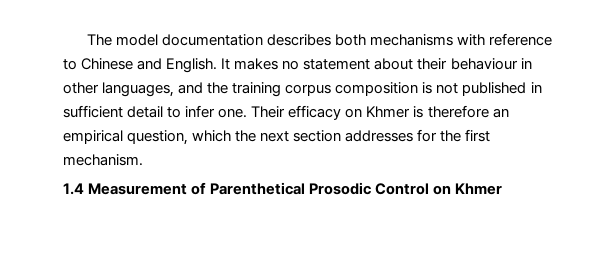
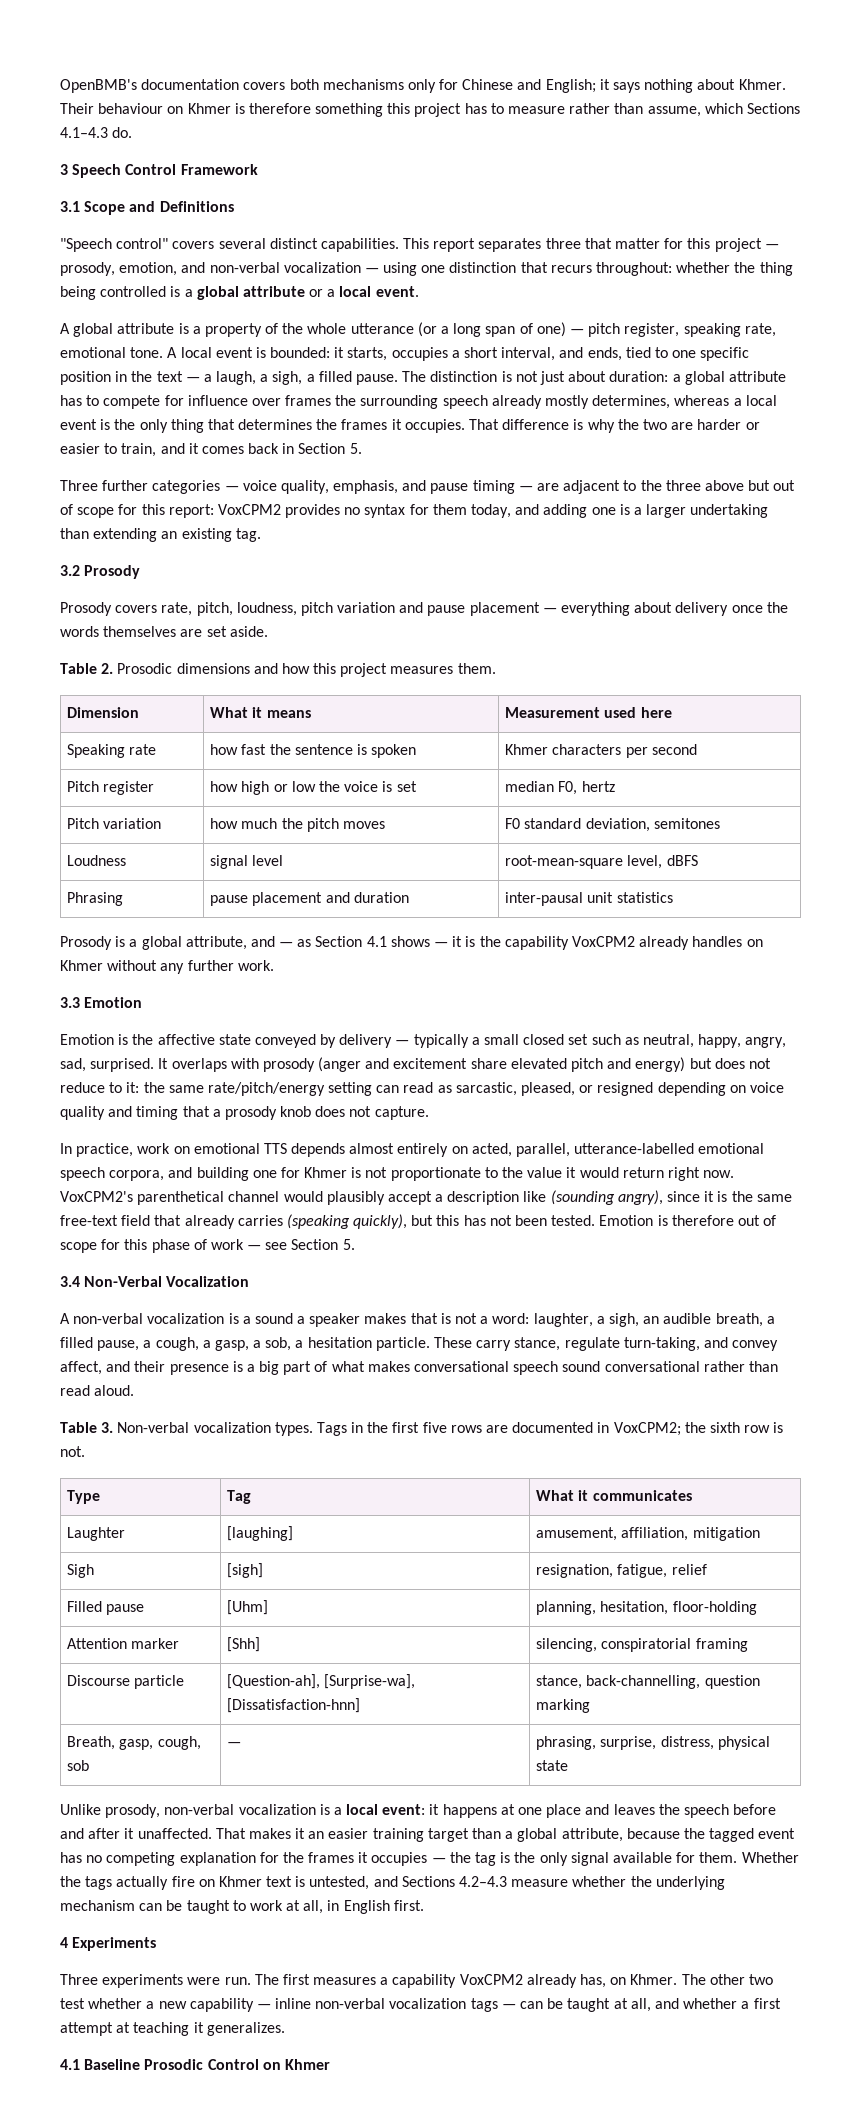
[86,33,553,46] [63,58,532,73] [63,82,542,97] [63,105,509,120] [63,129,491,145] [63,154,143,166] [63,182,306,195] The model documentation describes both mechanisms with reference to Chinese and English. It makes no statement about their behaviour in other languages, and the training corpus composition is not published in sufficient detail to infer one. Their efficacy on Khmer is therefore an empirical question, which the next section addresses for the first mechanism. // 1.4 Measurement of Parenthetical -> [60,79,786,93] [60,103,800,117] [60,127,133,138] [60,164,258,178] [60,201,234,215] [60,238,779,252] [60,262,793,276] [60,286,419,300] [60,322,776,337] [60,347,750,361] [60,371,786,385] [60,395,777,409] [60,419,760,433] [60,443,362,457] [60,480,796,494] [60,504,769,518] [60,528,261,542] [60,565,141,579] [60,602,788,616] [60,626,268,637] [60,663,496,677] [67,707,140,718] [210,707,311,718] [505,707,672,718] [67,744,157,758] [210,744,417,758] [505,744,697,758] [67,781,155,795] [210,781,417,795] [505,781,615,795] [67,818,162,829] [210,818,386,832] [505,818,720,832] [67,855,127,866] [210,855,284,869] [505,855,698,869] [67,892,124,906] [210,892,409,906] [505,892,673,906] [60,936,763,950] [60,960,274,974] [60,997,143,1008] [60,1034,787,1048] [60,1057,771,1072] [60,1082,784,1096] [60,1106,429,1120] [60,1143,765,1157] [60,1167,735,1181] [60,1190,792,1205] [60,1214,777,1229] [60,1239,355,1253] [60,1276,250,1287] [60,1313,775,1327] [60,1337,779,1351] [60,1361,778,1375] [60,1385,135,1396] [60,1422,784,1436] [60,1446,85,1457] [67,1490,101,1504] [227,1490,252,1504] [536,1490,692,1501] [67,1527,126,1541] [227,1526,294,1541] [536,1527,760,1541] [67,1564,95,1578] [227,1563,264,1578] [536,1564,707,1578] [67,1601,145,1615] [227,1600,269,1615] [536,1601,757,1615] [67,1638,180,1649] [227,1637,261,1652] [536,1638,748,1652] [67,1675,185,1689] [227,1674,416,1689] [227,1698,361,1713] [536,1675,760,1689] [536,1699,591,1713] [67,1736,201,1750] [67,1760,90,1771] [227,1742,242,1747] [536,1736,770,1750] [536,1760,569,1771] [60,1804,777,1818] [60,1828,796,1842] [60,1852,799,1866] [60,1876,725,1890] [60,1900,424,1914] [60,1937,157,1951] [60,1974,773,1988] [60,1998,781,2012] [60,2022,285,2036] [60,2059,141,2070] OpenBMB's documentation covers both mechanisms only for Chinese and English; it says nothing about Khmer. Their behaviour on Khmer is therefore something this project has to measure rather than assume, which Sections 4.1–4.3 do. // 3 Speech Control Framework // 3.1 Scope and Definitions // "Speech control" covers several distinct capabilities. This report separates three that matter for this project — prosody, emotion, and non-verbal vocalization — using one distinction that recurs throughout: whether the thing being controlled is a global attribute or a local event. // A global attribute is a property of the whole utterance (or a long span of one) — pitch register, speaking rate, emotional tone. A local event is bounded: it starts, occupies a short interval, and ends, tied to one specific position in the text — a laugh, a sigh, a filled pause. The distinction is not just about duration: a global attribute has to compete for influence over frames the surrounding speech already mostly determines, whereas a local event is the only thing that determines the frames it occupies. That difference is why the two are harder or easier to train, and it comes back in Section 5. // Three further categories — voice quality, emphasis, and pause timing — are adjacent to the three above but out of scope for this report: VoxCPM2 provides no syntax for them today, and adding one is a larger undertaking than extending an existing tag. // 3.2 Prosody // Prosody covers rate, pitch, loudness, pitch variation and pause placement — everything about delivery once the words themselves are set aside. // Table 2. Prosodic dimensions and how this project measures them. // Dimension | What it means | Measurement used here // Speaking rate | how fast the sentence is spoken | Khmer characters per second // Pitch register | how high or low the voice is set | median F0, hertz // Pitch variation | how much the pitch moves | F0 standard deviation, semitones // Loudness | signal level | root-mean-square level, dBFS // Phrasing | pause placement and duration | inter-pausal unit statistics // Prosody is a global attribute, and — as Section 4.1 shows — it is the capability VoxCPM2 already handles on Khmer without any further work. // 3.3 Emotion // Emotion is the affective state conveyed by delivery — typically a small closed set such as neutral, happy, angry, sad, surprised. It overlaps with prosody (anger and excitement share elevated pitch and energy) but does not reduce to it: the same rate/pitch/energy setting can read as sarcastic, pleased, or resigned depending on voice quality and timing that a prosody knob does not capture. // In practice, work on emotional TTS depends almost entirely on acted, parallel, utterance-labelled emotional speech corpora, and building one for Khmer is not proportionate to the value it would return right now. VoxCPM2's parenthetical channel would plausibly accept a description like (sounding angry), since it is the same free-text field that already carries (speaking quickly), but this has not been tested. Emotion is therefore out of scope for this phase of work — see Section 5. // 3.4 Non-Verbal Vocalization // A non-verbal vocalization is a sound a speaker makes that is not a word: laughter, a sigh, an audible breath, a filled pause, a cough, a gasp, a sob, a hesitation particle. These carry stance, regulate turn-taking, and convey affect, and their presence is a big part of what makes conversational speech sound conversational rather than read aloud. // Table 3. Non-verbal vocalization types. Tags in the first five rows are documented in VoxCPM2; the sixth row is not. // Type | Tag | What it communicates // Laughter | [laughing] | amusement, affiliation, mitigation // Sigh | [sigh] | resignation, fatigue, relief // Filled pause | [Uhm] | planning, hesitation, floor-holding // Attention marker | [Shh] | silencing, conspiratorial framing // Discourse particle | [Question-ah], [Surprise-wa], [Dissatisfaction-hnn] | stance, back-channelling, question marking // Breath, gasp, cough, sob | — | phrasing, surprise, distress, physical state // Unlike prosody, non-verbal vocalization is a local event: it happens at one place and leaves the speech before and after it unaffected. That makes it an easier training target than a global attribute, because the tagged event has no competing explanation for the frames it occupies — the tag is the only signal available for them. Whether the tags actually fire on Khmer text is untested, and Sections 4.2–4.3 measure whether the underlying mechanism can be taught to work at all, in English first. // 4 Experiments // Three experiments were run. The first measures a capability VoxCPM2 already has, on Khmer. The other two test whether a new capability — inline non-verbal vocalization tags — can be taught at all, and whether a first attempt at teaching it generalizes. // 4.1 Baseline

